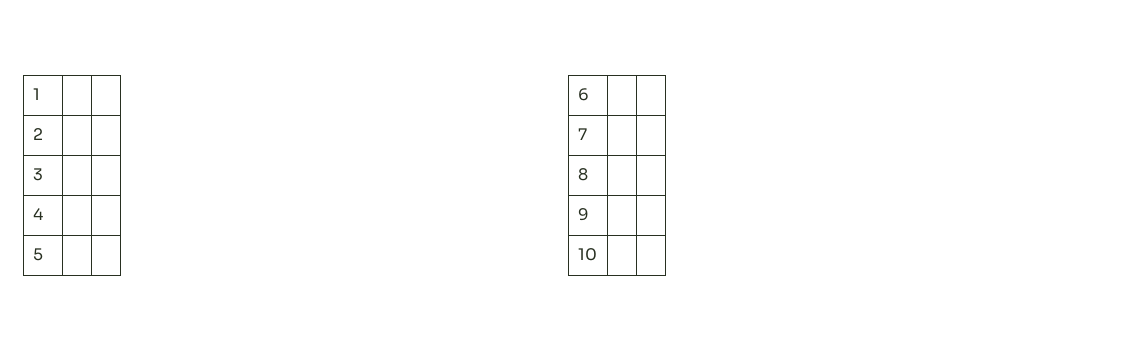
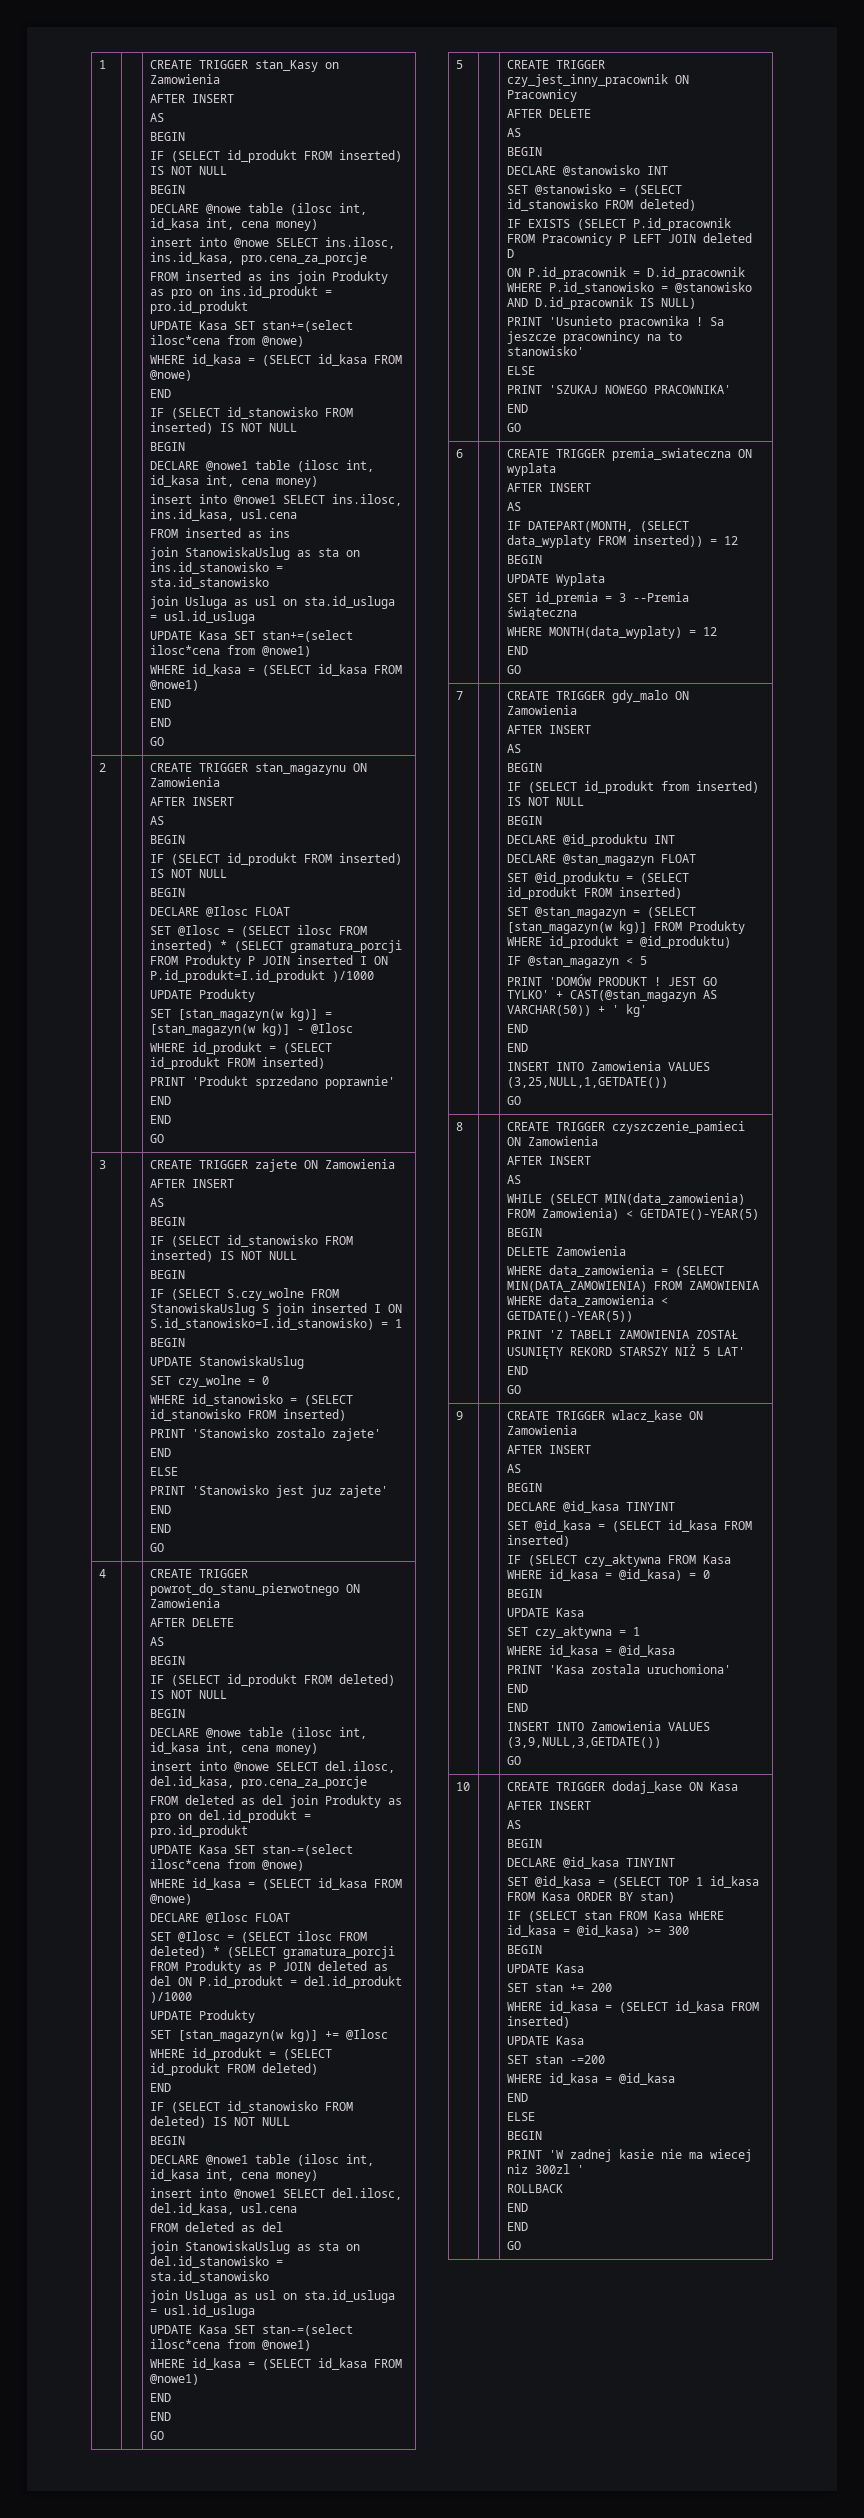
[32,128,43,140] [32,168,43,181] [32,208,43,220] [32,248,43,261] [577,88,589,101] [577,128,587,140] [577,168,588,181] [577,208,589,221] [577,248,597,261] // 2 | | // 3 | | // 4 | | // 5 | | // 6 | | // 7 | | // 8 | | // 9 | | // 10 | | -> [149,60,339,72] [149,74,220,84] [149,94,234,103] [149,113,164,122] [149,132,185,141] [149,150,402,163] [149,166,227,175] [149,185,185,194] [149,203,367,215] [149,218,318,231] [149,237,395,249] [149,252,367,265] [149,271,388,284] [149,286,332,299] [149,301,248,314] [149,320,353,332] [149,335,304,347] [149,354,402,366] [149,370,192,381] [149,389,171,398] [149,407,353,419] [149,422,297,434] [149,442,185,451] [149,460,374,472] [149,475,318,488] [149,494,402,506] [149,509,297,521] [149,528,290,538] [149,547,360,560] [149,562,283,574] [149,577,269,589] [149,596,395,609] [149,611,255,624] [149,630,353,642] [149,645,311,657] [149,664,402,676] [149,680,199,691] [149,699,171,708] [149,718,171,727] [149,737,164,746] [98,763,106,772] [149,763,367,775] [149,777,220,787] [149,797,234,806] [149,816,164,825] [149,835,185,844] [149,853,402,866] [149,869,227,878] [149,888,185,897] [149,906,290,917] [149,925,367,937] [149,940,402,953] [149,955,388,968] [149,970,374,983] [149,989,255,1002] [149,1008,332,1021] [149,1023,353,1036] [149,1042,332,1055] [149,1057,325,1070] [149,1076,395,1089] [149,1096,171,1105] [149,1115,171,1124] [149,1134,164,1143] [98,1160,106,1169] [149,1159,395,1172] [149,1179,234,1188] [149,1198,164,1207] [149,1217,185,1226] [149,1235,353,1247] [149,1250,297,1262] [149,1270,185,1279] [149,1288,339,1301] [149,1303,402,1316] [149,1318,402,1330] [149,1338,185,1347] [149,1356,304,1369] [149,1375,269,1388] [149,1394,353,1406] [149,1409,346,1421] [149,1428,381,1441] [149,1448,171,1457] [149,1467,178,1476] [149,1485,388,1498] [149,1505,171,1514] [149,1524,171,1533] [149,1543,164,1552] [98,1569,106,1578] [149,1569,248,1578] [149,1583,360,1596] [149,1598,220,1608] [149,1618,234,1627] [149,1637,164,1646] [149,1656,185,1665] [149,1674,395,1687] [149,1690,227,1699] [149,1709,185,1718] [149,1727,367,1739] [149,1742,318,1755] [149,1761,395,1773] [149,1776,367,1789] [149,1795,402,1808] [149,1810,311,1823] [149,1825,248,1838] [149,1844,353,1856] [149,1859,304,1871] [149,1878,402,1890] [149,1894,192,1905] [149,1912,290,1923] [149,1931,367,1943] [149,1946,395,1959] [149,1961,388,1974] [149,1976,402,1989] [149,1992,192,2003] [149,2010,255,2023] [149,2029,388,2042] [149,2048,332,2061] [149,2063,318,2076] [149,2083,171,2092] [149,2101,353,2113] [149,2116,290,2128] [149,2136,185,2145] [149,2154,374,2166] [149,2169,318,2182] [149,2188,402,2200] [149,2203,297,2215] [149,2222,283,2232] [149,2241,360,2254] [149,2256,283,2268] [149,2271,269,2283] [149,2290,395,2303] [149,2305,255,2318] [149,2324,353,2336] [149,2339,311,2351] [149,2358,402,2370] [149,2374,199,2385] [149,2393,171,2402] [149,2412,171,2421] [149,2431,164,2440] [455,60,463,69] [506,60,605,69] [506,74,689,87] [506,89,577,102] [506,109,591,118] [506,128,521,137] [506,147,542,156] [506,165,668,176] [506,184,682,196] [506,199,696,211] [506,218,731,231] [506,233,752,246] [506,249,514,258] [506,267,745,280] [506,282,752,294] [506,297,696,310] [506,316,724,329] [506,331,682,344] [506,346,584,356] [506,366,535,375] [506,385,731,394] [506,404,528,413] [506,423,521,432] [455,449,463,458] [506,448,752,461] [506,463,556,476] [506,483,591,492] [506,502,521,511] [506,521,689,532] [506,535,738,548] [506,555,542,564] [506,573,605,586] [506,592,689,605] [506,607,577,620] [506,626,717,639] [506,646,528,655] [506,665,521,674] [455,691,463,700] [506,690,689,703] [506,705,577,715] [506,725,591,734] [506,744,521,753] [506,763,542,772] [506,781,759,794] [506,797,584,806] [506,816,542,825] [506,834,675,847] [506,854,696,866] [506,872,689,885] [506,887,682,900] [506,907,696,919] [506,921,745,934] [506,936,731,949] [506,956,647,968] [506,974,717,986] [506,990,717,1002] [506,1004,647,1017] [506,1024,528,1033] [506,1043,528,1052] [506,1061,710,1071] [506,1077,668,1088] [506,1096,521,1105] [455,1122,463,1131] [506,1121,745,1134] [506,1136,598,1146] [506,1156,591,1165] [506,1175,521,1184] [506,1193,745,1205] [506,1208,759,1220] [506,1228,542,1237] [506,1246,626,1256] [506,1265,724,1277] [506,1281,759,1292] [506,1295,668,1307] [506,1311,633,1322] [506,1330,738,1339] [506,1344,745,1359] [506,1366,528,1375] [506,1385,521,1394] [455,1411,463,1420] [506,1410,703,1422] [506,1425,577,1435] [506,1445,591,1454] [506,1464,521,1473] [506,1483,542,1492] [506,1501,675,1513] [506,1520,752,1532] [506,1535,570,1547] [506,1554,731,1567] [506,1569,710,1581] [506,1589,542,1598] [506,1608,584,1617] [506,1626,640,1639] [506,1645,675,1657] [506,1664,731,1674] [506,1684,528,1693] [506,1703,528,1712] [506,1721,710,1731] [506,1737,661,1748] [506,1756,521,1765] [455,1782,470,1791] [506,1781,738,1794] [506,1801,591,1810] [506,1820,521,1829] [506,1839,542,1848] [506,1857,675,1869] [506,1876,759,1888] [506,1892,675,1903] [506,1911,724,1922] [506,1925,689,1937] [506,1945,542,1954] [506,1964,584,1973] [506,1983,612,1992] [506,2001,759,2013] [506,2016,570,2028] [506,2036,584,2045] [506,2055,605,2064] [506,2073,675,2085] [506,2093,528,2102] [506,2112,535,2121] [506,2131,542,2140] [506,2149,752,2162] [506,2164,584,2174] [506,2184,563,2193] [506,2203,528,2212] [506,2222,528,2231] [506,2241,521,2250] CREATE TRIGGER stan_Kasy on Zamowienia // AFTER INSERT // AS // BEGIN // IF (SELECT id_produkt FROM inserted) IS NOT NULL // BEGIN // DECLARE @nowe table (ilosc int, id_kasa int, cena money) // insert into @nowe SELECT ins.ilosc, ins.id_kasa, pro.cena_za_porcje // FROM inserted as ins join Produkty as pro on ins.id_produkt = pro.id_produkt // UPDATE Kasa SET stan+=(select ilosc*cena from @nowe) // WHERE id_kasa = (SELECT id_kasa FROM @nowe) // END // IF (SELECT id_stanowisko FROM inserted) IS NOT NULL // BEGIN // DECLARE @nowe1 table (ilosc int, id_kasa int, cena money) // insert into @nowe1 SELECT ins.ilosc, ins.id_kasa, usl.cena // FROM inserted as ins // join StanowiskaUslug as sta on ins.id_stanowisko = sta.id_stanowisko // join Usluga as usl on sta.id_usluga = usl.id_usluga // UPDATE Kasa SET stan+=(select ilosc*cena from @nowe1) // WHERE id_kasa = (SELECT id_kasa FROM @nowe1) // END // END // GO // 2 | | CREATE TRIGGER stan_magazynu ON Zamowienia // AFTER INSERT // AS // BEGIN // IF (SELECT id_produkt FROM inserted) IS NOT NULL // BEGIN // DECLARE @Ilosc FLOAT // SET @Ilosc = (SELECT ilosc FROM inserted) * (SELECT gramatura_porcji FROM Produkty P JOIN inserted I ON P.id_produkt=I.id_produkt )/1000 // UPDATE Produkty // SET [stan_magazyn(w kg)] = [stan_magazyn(w kg)] - @Ilosc // WHERE id_produkt = (SELECT id_produkt FROM inserted) // PRINT 'Produkt sprzedano poprawnie' // END // END // GO // 3 | | CREATE TRIGGER zajete ON Zamowienia // AFTER INSERT // AS // BEGIN // IF (SELECT id_stanowisko FROM inserted) IS NOT NULL // BEGIN // IF (SELECT S.czy_wolne FROM StanowiskaUslug S join inserted I ON S.id_stanowisko=I.id_stanowisko) = 1 // BEGIN // UPDATE StanowiskaUslug // SET czy_wolne = 0 // WHERE id_stanowisko = (SELECT id_stanowisko FROM inserted) // PRINT 'Stanowisko zostalo zajete' // END // ELSE // PRINT 'Stanowisko jest juz zajete' // END // END // GO // 4 | | CREATE TRIGGER powrot_do_stanu_pierwotnego ON Zamowienia // AFTER DELETE // AS // BEGIN // IF (SELECT id_produkt FROM deleted) IS NOT NULL // BEGIN // DECLARE @nowe table (ilosc int, id_kasa int, cena money) // insert into @nowe SELECT del.ilosc, del.id_kasa, pro.cena_za_porcje // FROM deleted as del join Produkty as pro on del.id_produkt = pro.id_produkt // UPDATE Kasa SET stan-=(select ilosc*cena from @nowe) // WHERE id_kasa = (SELECT id_kasa FROM @nowe) // DECLARE @Ilosc FLOAT // SET @Ilosc = (SELECT ilosc FROM deleted) * (SELECT gramatura_porcji FROM Produkty as P JOIN deleted as del ON P.id_produkt = del.id_produkt )/1000 // UPDATE Produkty // SET [stan_magazyn(w kg)] += @Ilosc // WHERE id_produkt = (SELECT id_produkt FROM deleted) // END // IF (SELECT id_stanowisko FROM deleted) IS NOT NULL // BEGIN // DECLARE @nowe1 table (ilosc int, id_kasa int, cena money) // insert into @nowe1 SELECT del.ilosc, del.id_kasa, usl.cena // FROM deleted as del // join StanowiskaUslug as sta on del.id_stanowisko = sta.id_stanowisko // join Usluga as usl on sta.id_usluga = usl.id_usluga // UPDATE Kasa SET stan-=(select ilosc*cena from @nowe1) // WHERE id_kasa = (SELECT id_kasa FROM @nowe1) // END // END // GO // 5 | | CREATE TRIGGER czy_jest_inny_pracownik ON Pracownicy // AFTER DELETE // AS // BEGIN // DECLARE @stanowisko INT // SET @stanowisko = (SELECT id_stanowisko FROM deleted) // IF EXISTS (SELECT P.id_pracownik FROM Pracownicy P LEFT JOIN deleted D // ON P.id_pracownik = D.id_pracownik WHERE P.id_stanowisko = @stanowisko AND D.id_pracownik IS NULL) // PRINT 'Usunieto pracownika ! Sa jeszcze pracownincy na to stanowisko' // ELSE // PRINT 'SZUKAJ NOWEGO PRACOWNIKA' // END // GO // 6 | | CREATE TRIGGER premia_swiateczna ON wyplata // AFTER INSERT // AS // IF DATEPART(MONTH, (SELECT data_wyplaty FROM inserted)) = 12 // BEGIN // UPDATE Wyplata // SET id_premia = 3 --Premia świąteczna // WHERE MONTH(data_wyplaty) = 12 // END // GO // 7 | | CREATE TRIGGER gdy_malo ON Zamowienia // AFTER INSERT // AS // BEGIN // IF (SELECT id_produkt from inserted) IS NOT NULL // BEGIN // DECLARE @id_produktu INT // DECLARE @stan_magazyn FLOAT // SET @id_produktu = (SELECT id_produkt FROM inserted) // SET @stan_magazyn = (SELECT [stan_magazyn(w kg)] FROM Produkty WHERE id_produkt = @id_produktu) // IF @stan_magazyn < 5 // PRINT 'DOMÓW PRODUKT ! JEST GO TYLKO' + CAST(@stan_magazyn AS VARCHAR(50)) + ' kg' // END // END // INSERT INTO Zamowienia VALUES (3,25,NULL,1,GETDATE()) // GO // 8 | | CREATE TRIGGER czyszczenie_pamieci ON Zamowienia // AFTER INSERT // AS // WHILE (SELECT MIN(data_zamowienia) FROM Zamowienia) < GETDATE()-YEAR(5) // BEGIN // DELETE Zamowienia // WHERE data_zamowienia = (SELECT MIN(DATA_ZAMOWIENIA) FROM ZAMOWIENIA WHERE data_zamowienia < GETDATE()-YEAR(5)) // PRINT 'Z TABELI ZAMOWIENIA ZOSTAŁ USUNIĘTY REKORD STARSZY NIŻ 5 LAT' // END // GO // 9 | | CREATE TRIGGER wlacz_kase ON Zamowienia // AFTER INSERT // AS // BEGIN // DECLARE @id_kasa TINYINT // SET @id_kasa = (SELECT id_kasa FROM inserted) // IF (SELECT czy_aktywna FROM Kasa WHERE id_kasa = @id_kasa) = 0 // BEGIN // UPDATE Kasa // SET czy_aktywna = 1 // WHERE id_kasa = @id_kasa // PRINT 'Kasa zostala uruchomiona' // END // END // INSERT INTO Zamowienia VALUES (3,9,NULL,3,GETDATE()) // GO // 10 | | CREATE TRIGGER dodaj_kase ON Kasa // AFTER INSERT // AS // BEGIN // DECLARE @id_kasa TINYINT // SET @id_kasa = (SELECT TOP 1 id_kasa FROM Kasa ORDER BY stan) // IF (SELECT stan FROM Kasa WHERE id_kasa = @id_kasa) >= 300 // BEGIN // UPDATE Kasa // SET stan += 200 // WHERE id_kasa = (SELECT id_kasa FROM inserted) // UPDATE Kasa // SET stan -=200 // WHERE id_kasa = @id_kasa // END // ELSE // BEGIN // PRINT 'W zadnej kasie nie ma wiecej niz 300zl ' // ROLLBACK // END // END // GO

